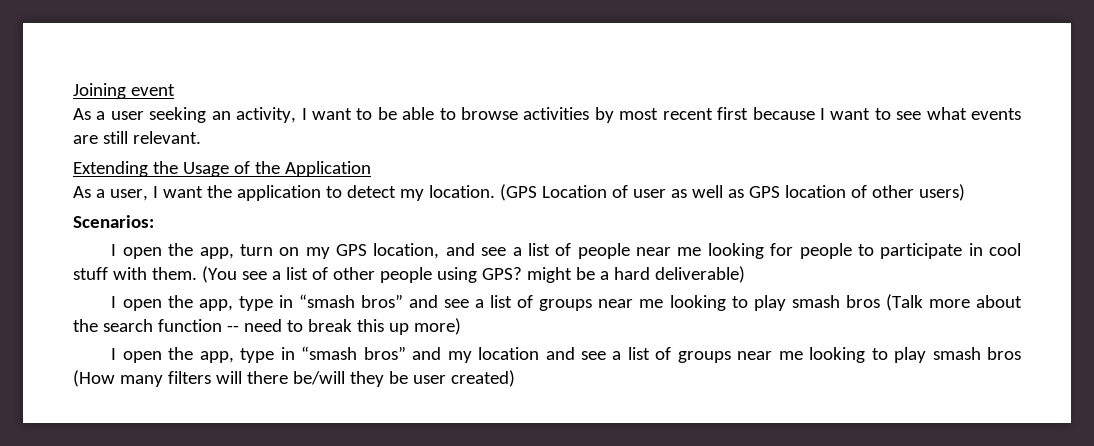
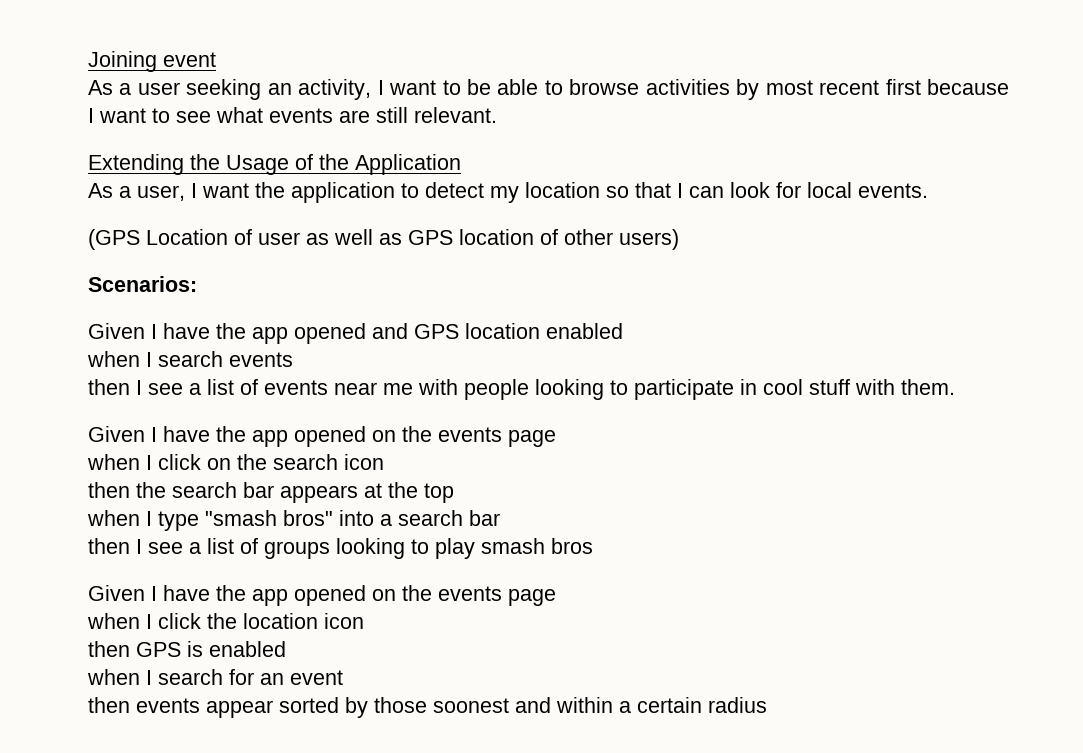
[428,185,495,198] location. -> [525,182,928,198] location so that I can look for local events. //
[111,243,852,259] I open the app, turn on my GPS location, and see a list of people near me looking for people -> [88,323,623,344] [87,351,293,367] [88,379,604,400] Given I have the app opened and GPS location enabled // when I search events // then I see a list of events near me with people looking
[201,266,745,283] [111,294,1023,311] [73,318,461,335] [111,346,1021,363] [73,370,515,387] (You see a list of other people using GPS? might be a hard deliverable) // I open the app, type in “smash bros” and see a list of groups near me looking to play smash bros (Talk more about the search function -- need to break this up more) // I open the app, type in “smash bros” and my location and see a list of groups near me looking to play smash bros (How many filters will there be/will they be user created) -> [88,426,556,447] [87,454,384,470] [88,482,454,503] [87,510,500,531] [88,538,593,559] [88,585,556,606] [87,613,364,629] [88,641,286,657] [87,669,343,685] [88,697,767,718] // Given I have the app opened on the events page // when I click on the search icon // then the search bar appears at the top // when I type "smash bros" into a search bar // then I see a list of groups looking to play smash bros // Given I have the app opened on the events page // when I click the location icon // then GPS is enabled // when I search for an event // then events appear sorted by those soonest and within a certain radius

